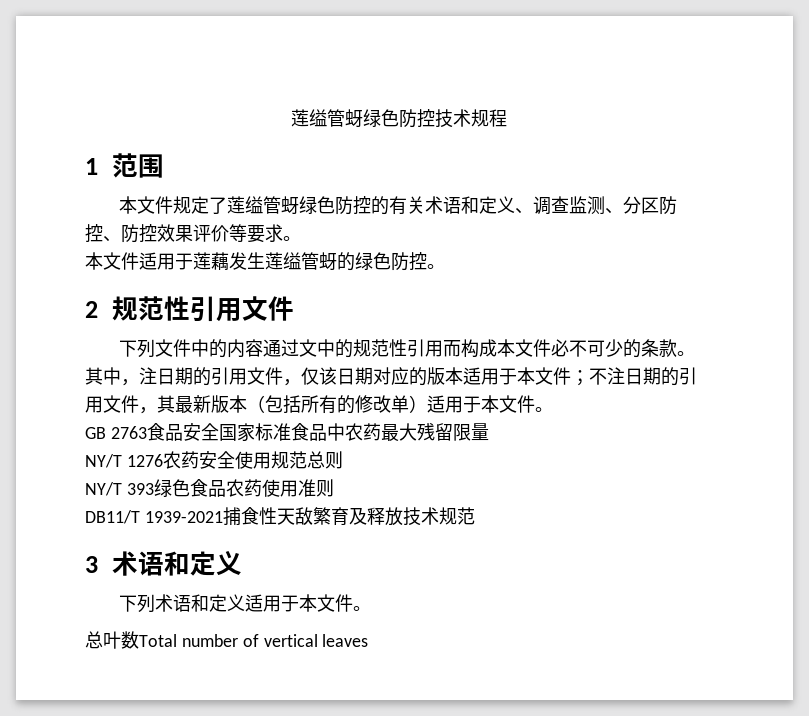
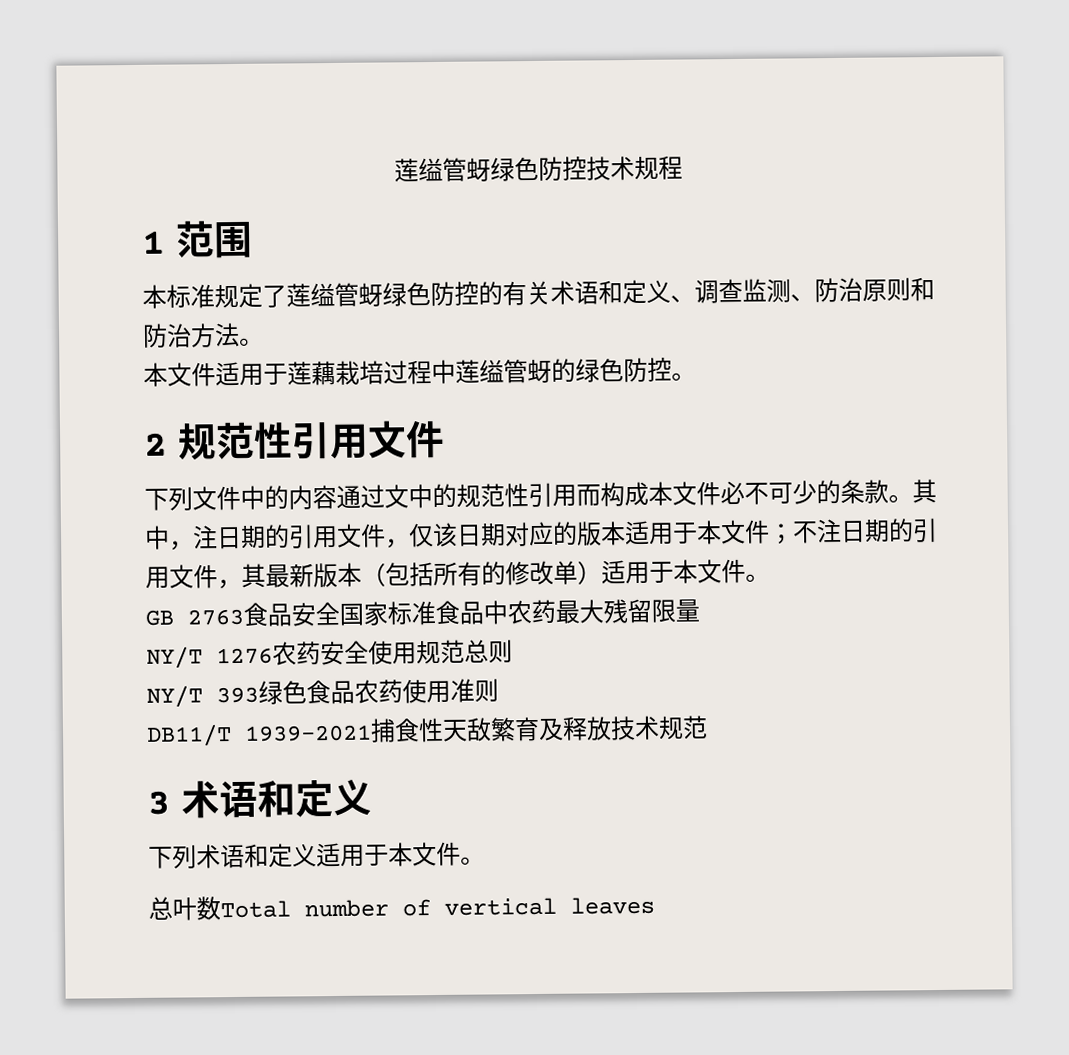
[136,196,173,214] 文件 -> [166,284,215,309] 标准
[622,196,677,215] [85,224,283,243] 分区防控、防控效果评价等要求 -> [814,277,935,303] [142,322,240,348] 防治原则和防治方法
[229,252,265,270] 发生 -> [335,359,456,385] 栽培过程中

